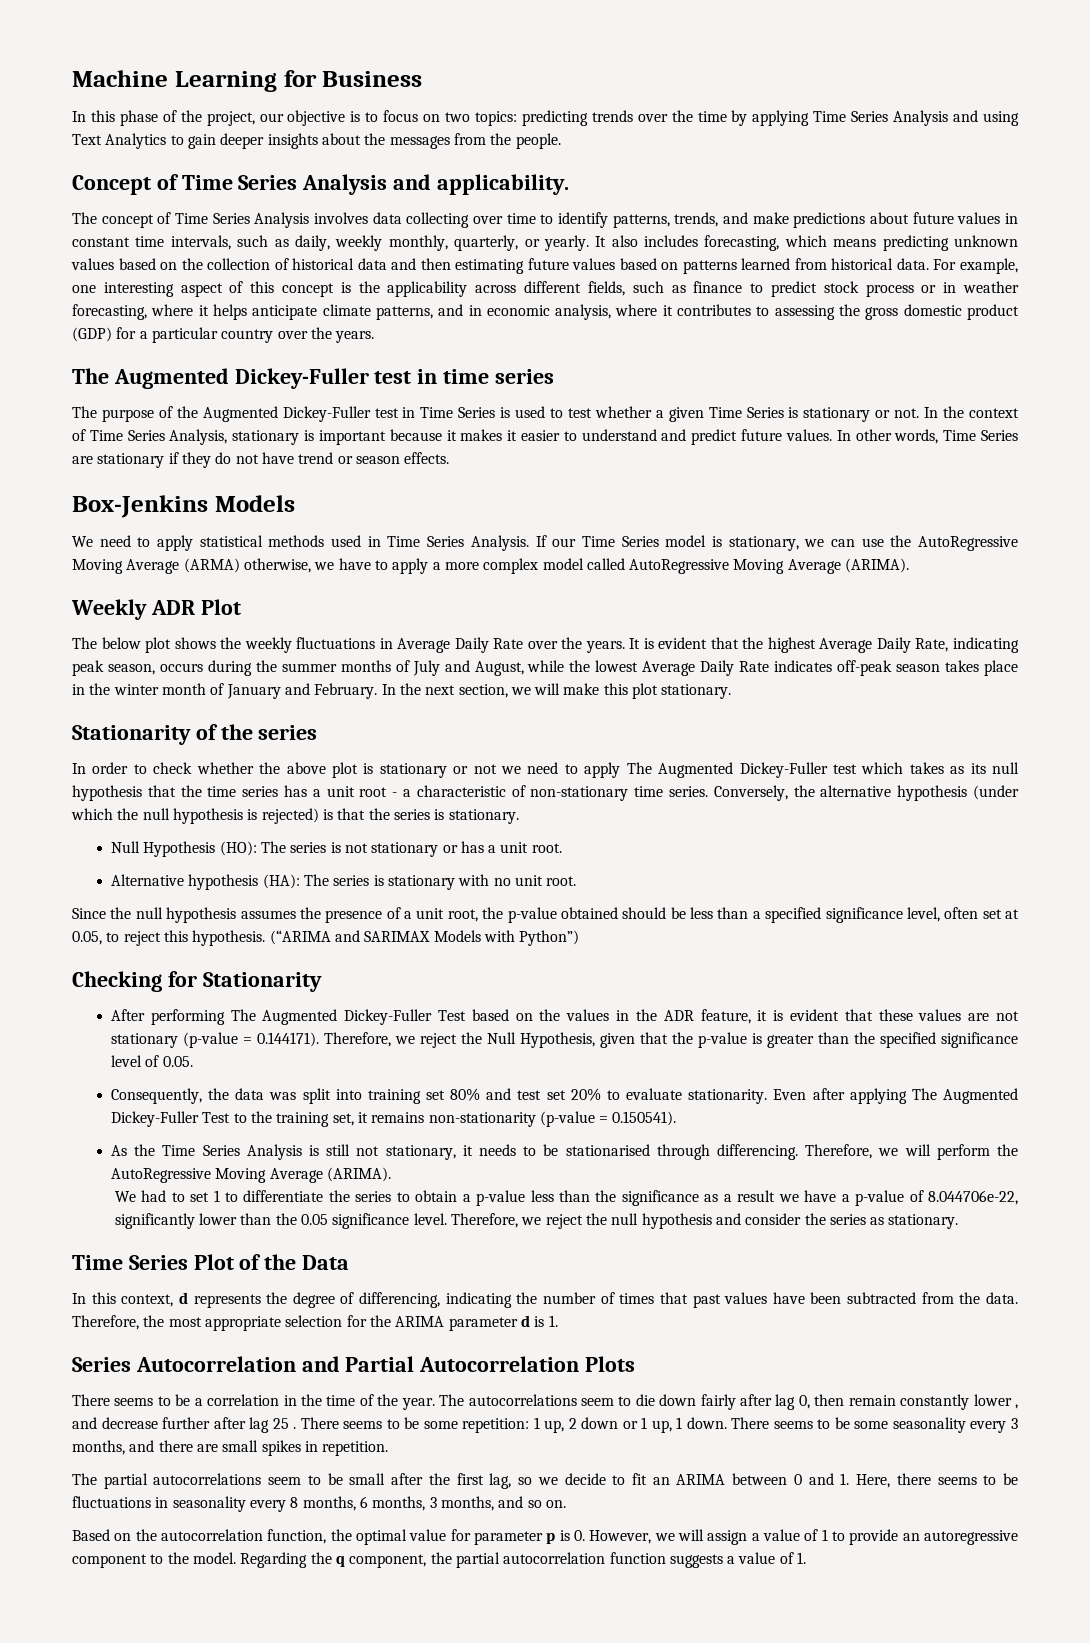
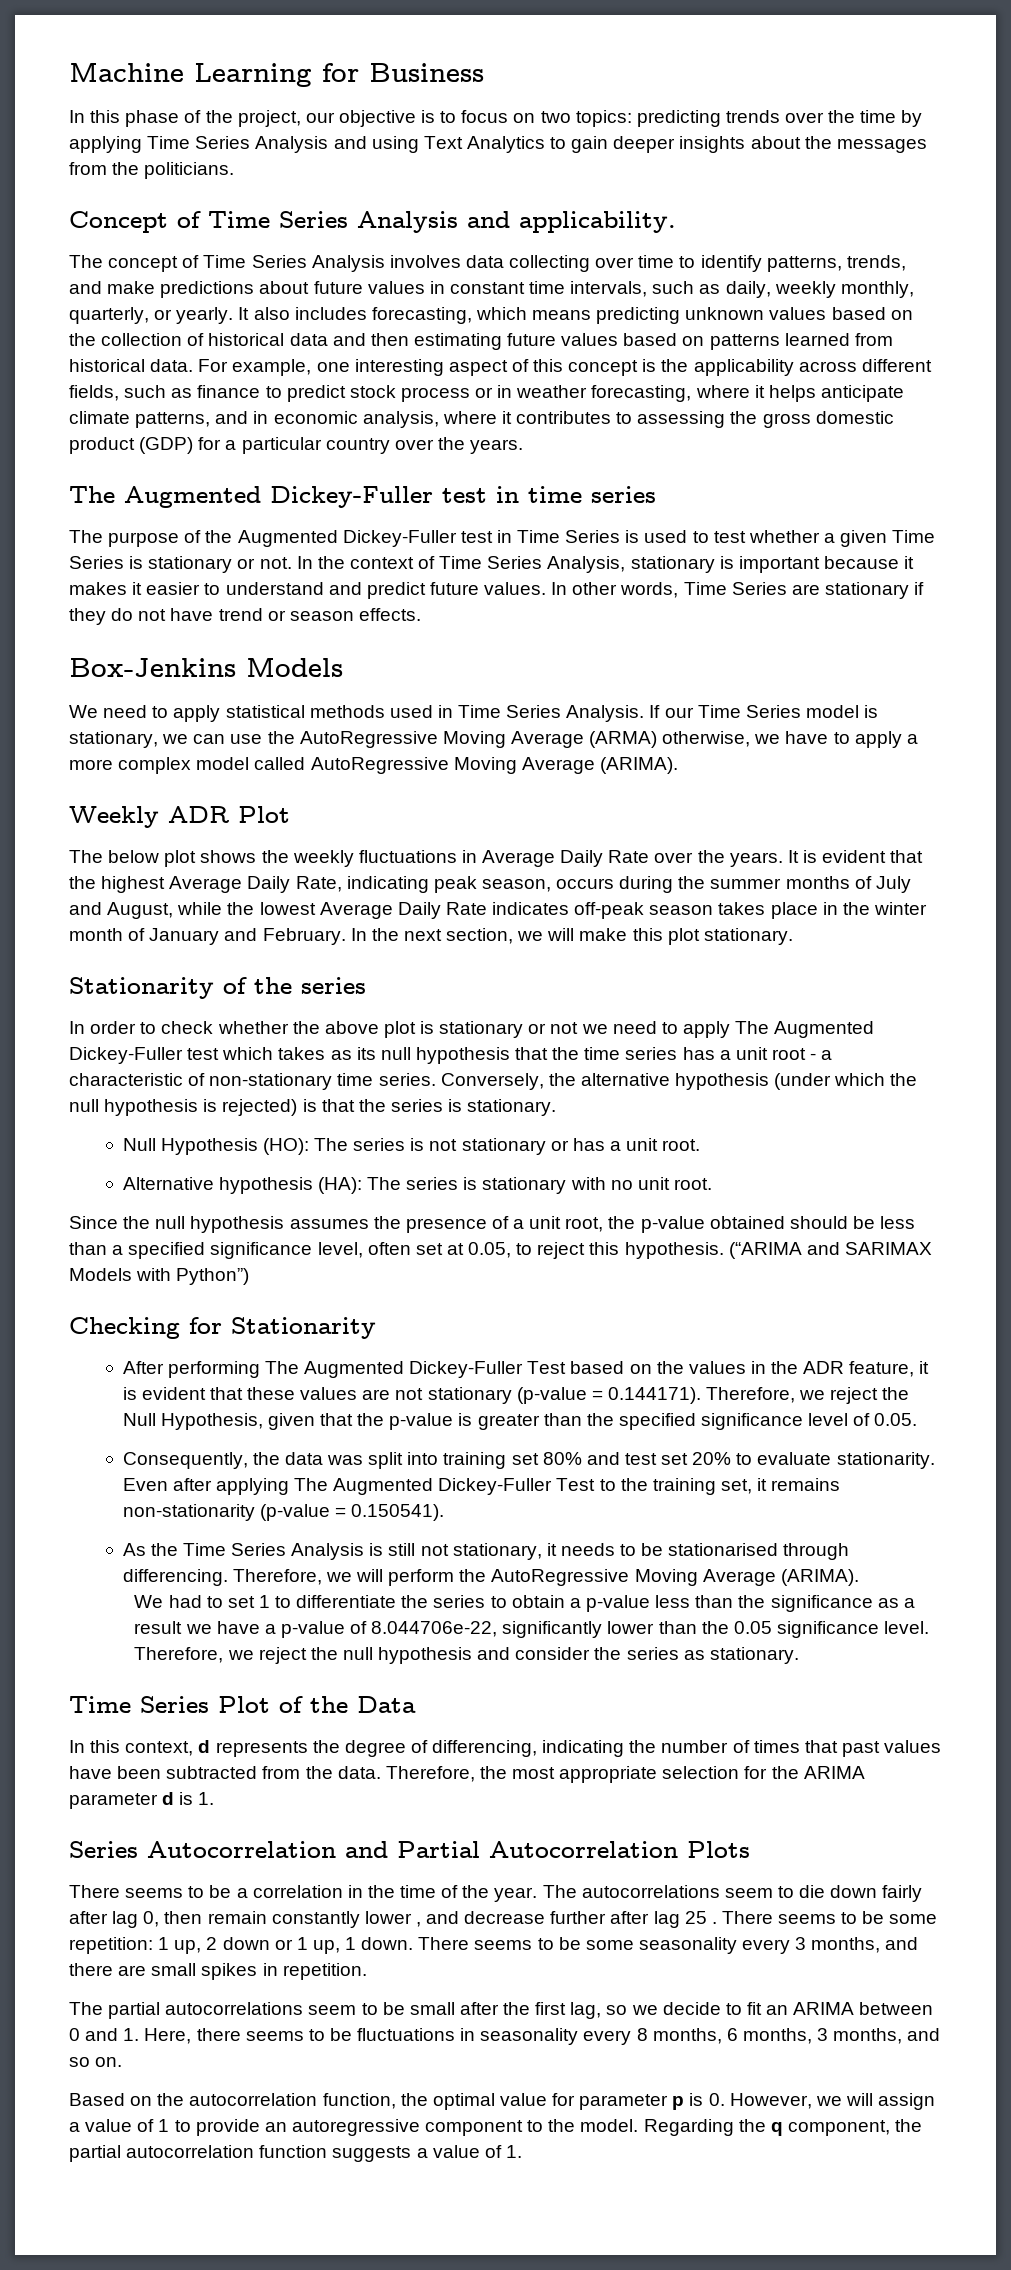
[515,133,561,149] people. -> [144,162,235,179] politicians.

